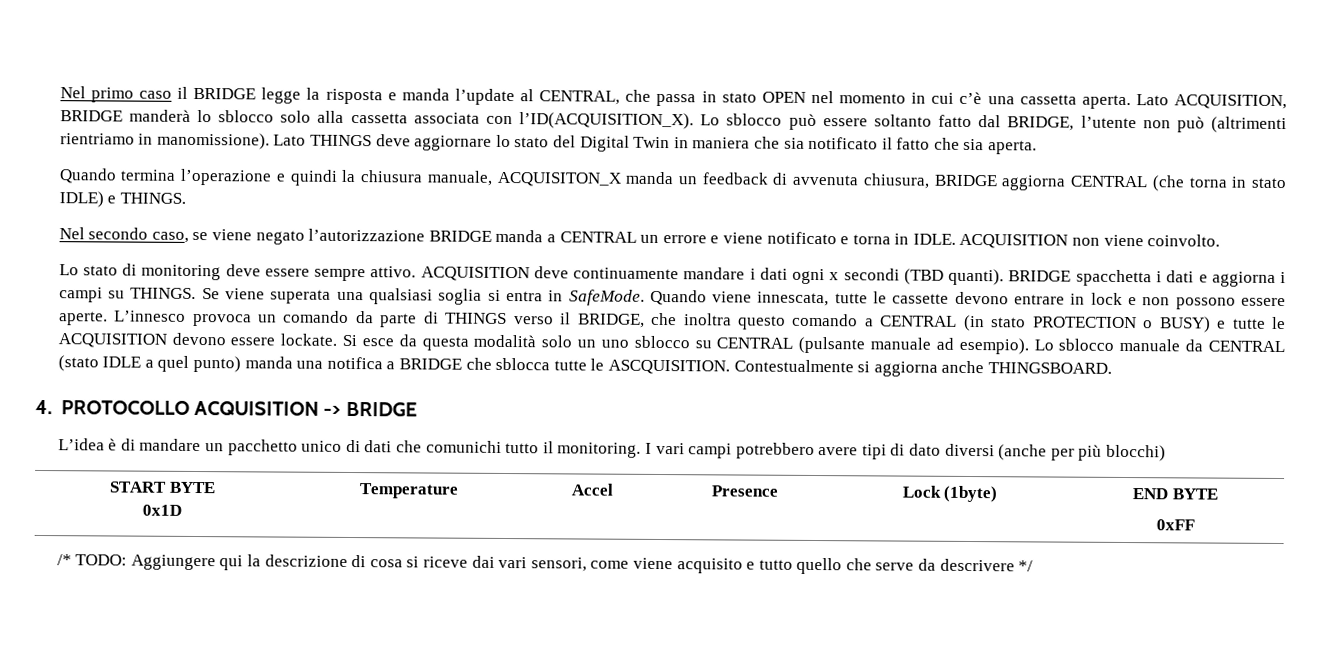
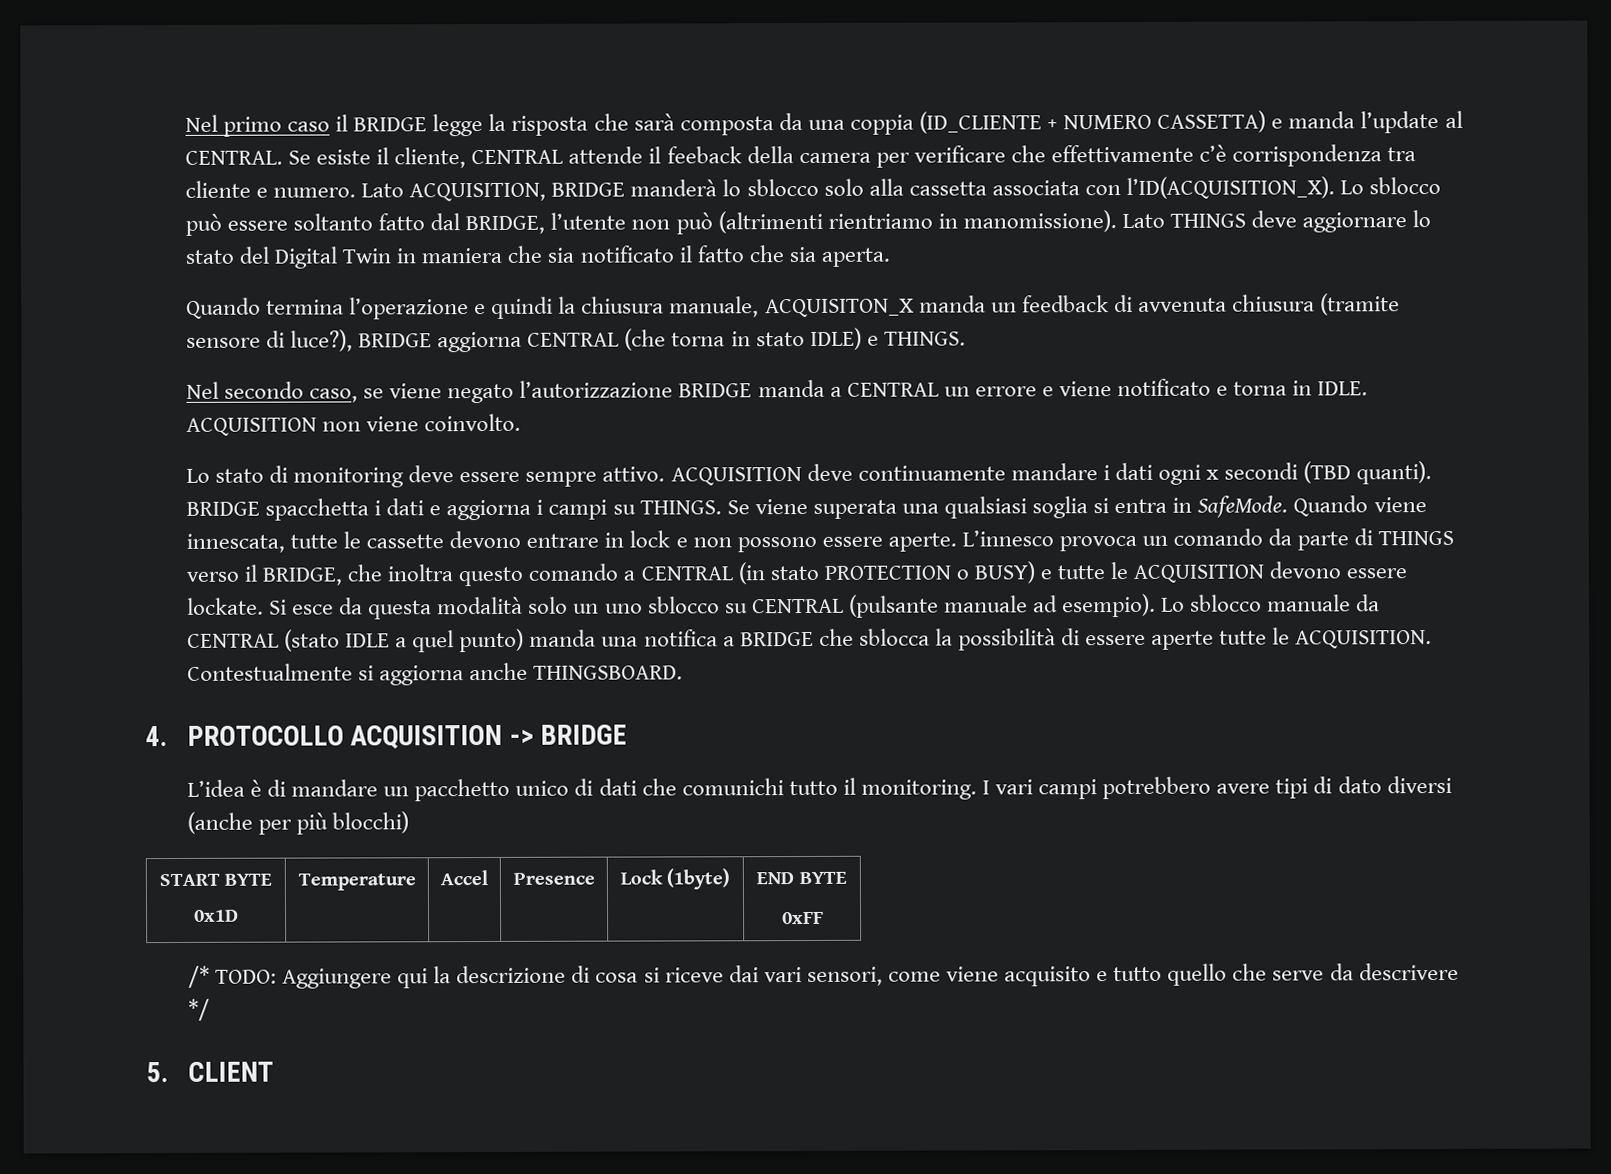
[387,88,1131,110] e manda l’update al CENTRAL, che passa in stato OPEN nel momento in cui c’è una cassetta aperta. -> [593,110,1463,136] [184,144,1417,169] [184,180,357,198] che sarà composta da una coppia (ID_CLIENTE + NUMERO CASSETTA) e manda l’update al CENTRAL. Se esiste il cliente, CENTRAL attende il feeback della camera per verificare che effettivamente c’è corrispondenza tra cliente e numero.
[862,173,930,189] chiusura, -> [1231,293,1401,316] [185,329,354,352] chiusura (tramite sensore di luce?),
[553,358,730,375] tutte le ASCQUISITION. -> [934,627,1433,651] la possibilità di essere aperte tutte le ACQUISITION.
(1034, 566) none -> [146,1061,274,1083] // 5. CLIENT

